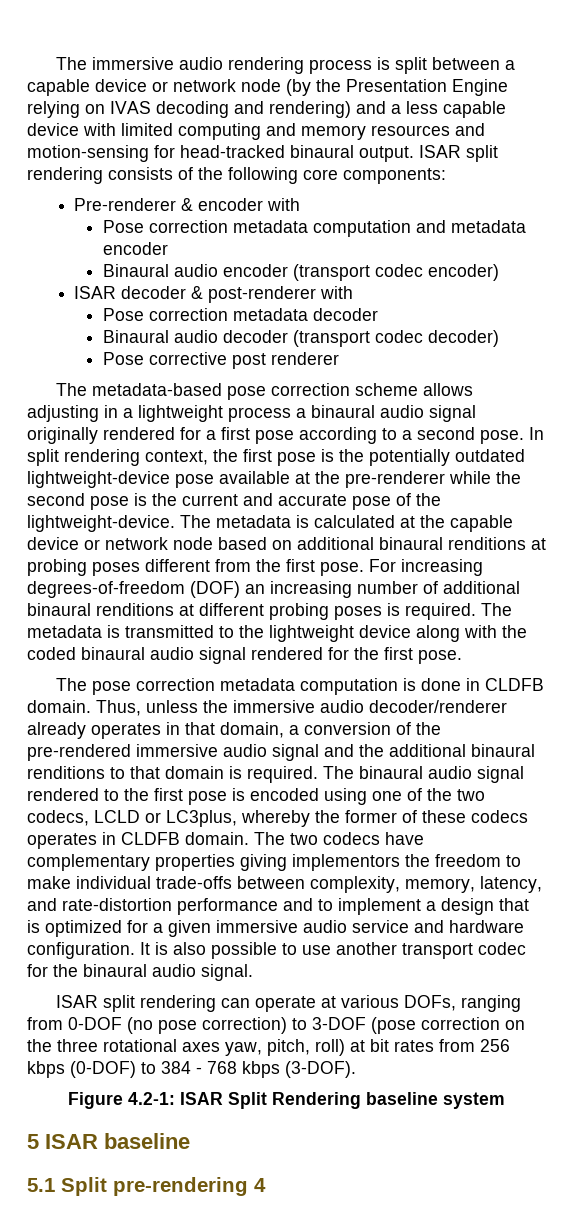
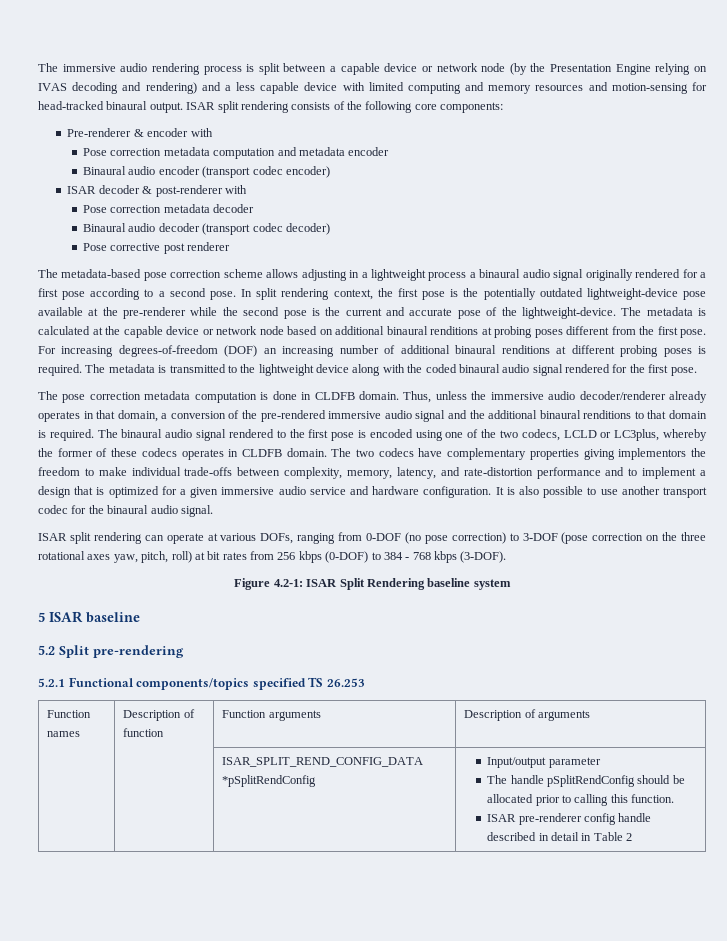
[27,1178,55,1192] 5.1 -> [38,645,55,655] 5.2
[254,1178,266,1192] 4 -> [38,677,365,690] [47,710,92,718] [47,731,81,737] [123,709,195,721] [123,728,165,737] [222,710,321,721] [464,709,590,721] [222,757,424,767] [222,775,317,787] [487,757,601,768] [487,775,685,787] [487,794,675,806] [487,813,652,825] [487,832,633,841] // 5.2.1 Functional components/topics specified TS 26.253 // Function names | Description of function | Function arguments | Description of arguments // | | ISAR_SPLIT_REND_CONFIG_DATA *pSplitRendConfig | Input/output parameter // The handle pSplitRendConfig should be allocated prior to calling this function. // ISAR pre-renderer config handle described in detail in Table 2

